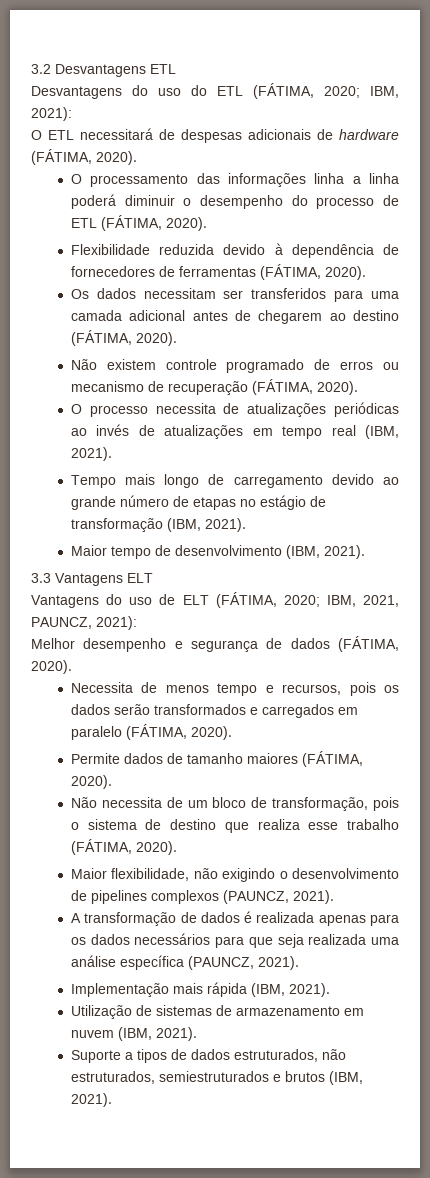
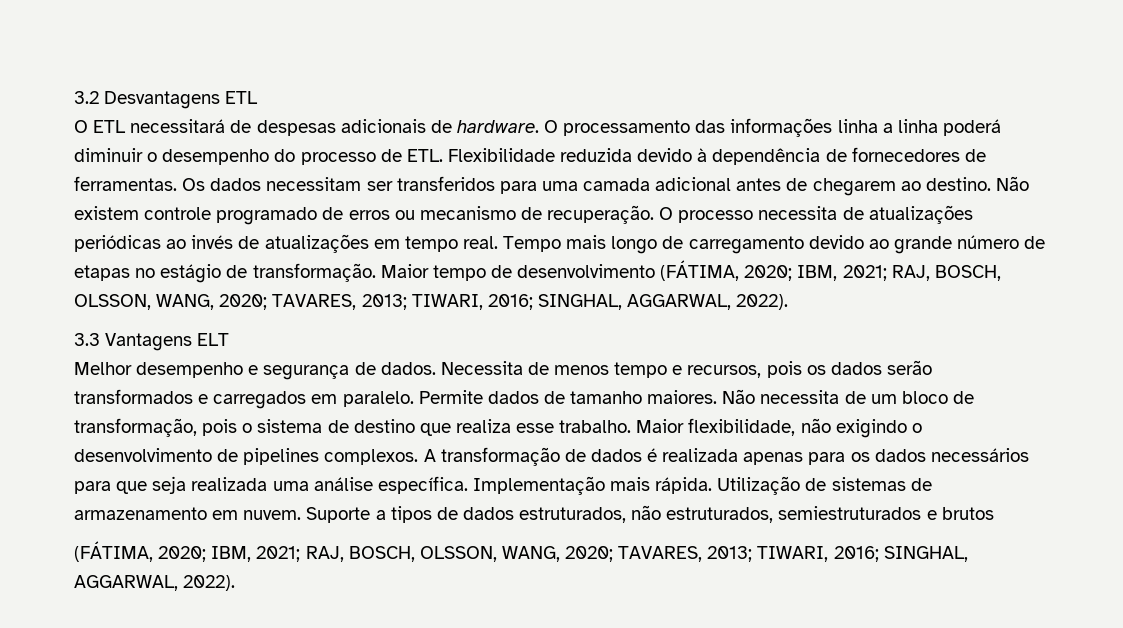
[31,83,399,99] [31,107,72,121] // Desvantagens do uso do ETL (FÁTIMA, 2020; IBM, 2021): -> (259, 97) none
[339,129,399,140] [31,149,137,165] hardware (FÁTIMA, 2020). // -> [456,120,539,133] hardware.
[70,215,207,231] ETL (FÁTIMA, 2020). // -> [406,149,443,162] ETL.
[178,264,366,280] ferramentas (FÁTIMA, 2020). // -> [74,176,177,191] ferramentas.
[353,310,399,321] [70,330,177,346] destino (FÁTIMA, 2020). // -> [925,177,991,191] destino.
[167,379,358,395] recuperação (FÁTIMA, 2020). // -> [547,205,655,224] recuperação.
[331,425,399,439] [70,447,112,461] real (IBM, 2021). // -> [462,236,498,249] real.
[70,518,246,532] transformação (IBM, 2021). // -> [252,263,376,282] transformação.
[285,545,365,559] [31,573,153,586] [31,592,399,608] [31,616,137,630] (IBM, 2021). // 3.3 Vantagens ELT // Vantagens do uso de ELT (FÁTIMA, 2020; IBM, 2021, PAUNCZ, 2021): -> [660,260,1001,281] [74,294,789,310] [74,333,230,351] (FÁTIMA, 2020; IBM, 2021; RAJ, BOSCH, OLSSON, WANG, 2020; TAVARES, 2013; TIWARI, 2016; SINGHAL, AGGARWAL, 2022). // 3.3 Vantagens ELT
[290,636,399,652] [31,660,72,674] dados (FÁTIMA, 2020). // -> [380,362,436,375] dados.
[70,724,232,740] paralelo (FÁTIMA, 2020). // -> [342,391,414,407] paralelo.
[246,751,363,767] [70,775,112,789] maiores (FÁTIMA, 2020). // -> [647,390,718,404] maiores.
[347,819,399,830] [70,839,177,855] trabalho (FÁTIMA, 2020). // -> [559,420,632,433] trabalho.
[150,890,334,904] complexos (PAUNCZ, 2021). // -> [324,449,419,465] complexos.
[119,955,299,970] [70,982,330,997] específica (PAUNCZ, 2021). // Implementação mais rápida (IBM, 2021). // -> [377,476,713,495] específica. Implementação mais rápida.
[70,1027,197,1041] nuvem (IBM, 2021). // -> [243,510,302,520] nuvem.
[328,1071,363,1085] [70,1093,112,1107] (IBM, 2021). -> [74,541,968,562] [74,575,236,591] // (FÁTIMA, 2020; IBM, 2021; RAJ, BOSCH, OLSSON, WANG, 2020; TAVARES, 2013; TIWARI, 2016; SINGHAL, AGGARWAL, 2022).

